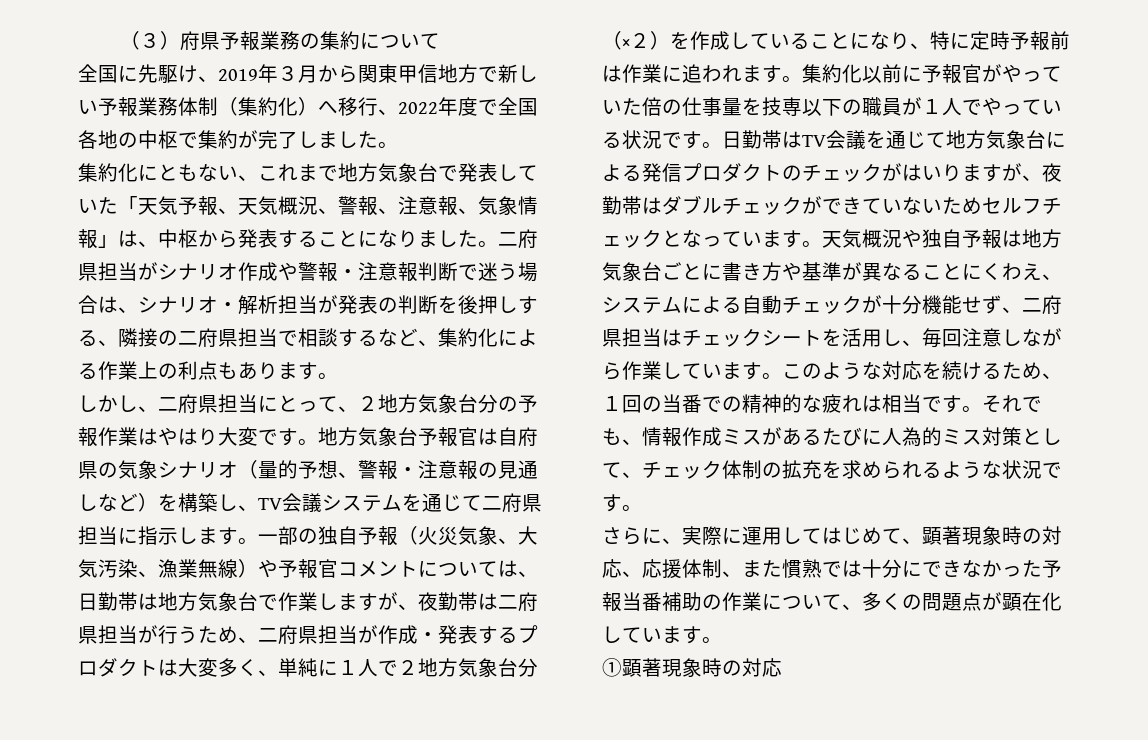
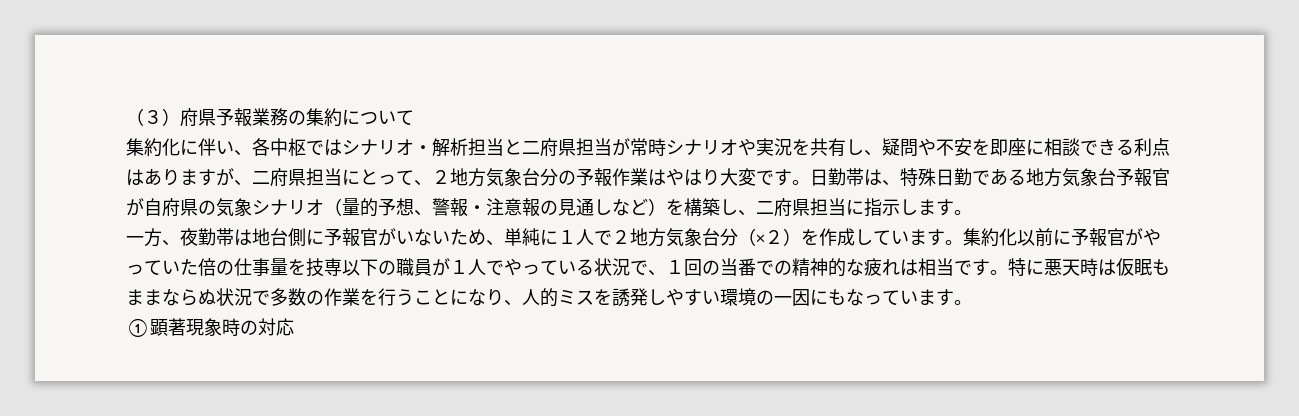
[78,64,538,84] [78,97,538,117] [78,130,398,149] [78,163,538,182] [78,196,538,216] [78,229,538,249] [78,262,538,282] [78,295,138,314] 全国に先駆け、2019年３月から関東甲信地方で新しい予報業務体制（集約化）へ移行、2022年度で全国各地の中枢で集約が完了しました。 // 集約化にともない、これまで地方気象台で発表していた「天気予報、天気概況、警報、注意報、気象情報」は、中枢から発表することになりました。二府県担当がシナリオ作成や警報・注意報判断で迷う場合は、 -> [126,138,342,157] 集約化に伴い、各中枢では
[318,295,538,314] [78,328,538,348] [78,361,338,380] [78,395,138,412] が発表の判断を後押しする、隣接の二府県担当で相談するなど、集約化による作業上の利点もあります。 // しかし -> [504,138,1170,157] [126,168,234,186] と二府県担当が常時シナリオや実況を共有し、疑問や不安を即座に相談できる利点はありますが
(318, 442) none -> [810,168,1026,186] 日勤帯は、特殊日勤である
[478,428,498,445] は -> [126,198,144,216] が
[258,493,482,512] TV会議システムを通じて -> (756, 213) none
[258,526,538,546] [78,559,538,579] [78,592,538,612] [78,625,538,645] [78,658,258,677] 一部の独自予報（火災気象、大気汚染、漁業無線）や予報官コメントについては、日勤帯は地方気象台で作業しますが、夜勤帯は二府県担当が行うため、二府県担当が作成・発表するプロダクトは大変多く -> [126,228,486,247] // 一方、夜勤帯は地台側に予報官がいないため
[790,31,1070,51] [602,64,742,83] ることになり、特に定時予報前は作業に追われ -> (909, 237) none
[682,130,1066,149] [602,163,1062,182] [602,195,1062,215] [602,229,1062,249] [602,262,1062,281] [602,295,1062,315] [602,328,1062,348] [602,361,1042,380] す。日勤帯はTV会議を通じて地方気象台による発信プロダクトのチェックがはいりますが、夜勤帯はダブルチェックができていないためセルフチェックとなっています。天気概況や独自予報は地方気象台ごとに書き方や基準が異なることにくわえ、システムによる自動チェックが十分機能せず、二府県担当はチェックシートを活用し、毎回注意しながら作業しています。このような対応を続けるため -> (648, 267) none
[982,395,1042,413] [602,427,1062,447] [602,460,1062,479] [602,494,642,512] [602,526,1062,546] [602,559,1062,579] [602,592,1062,612] [602,626,622,643] それでも、情報作成ミスがあるたびに人為的ミス対策として、チェック体制の拡充を求められるような状況です。 // さらに、実際に運用してはじめて、顕著現象時の対応、応援体制、また慣熟では十分にできなかった予報当番補助の作業について、多くの問題点が顕在化し -> [1008,258,1170,276] [126,288,882,307] 特に悪天時は仮眠もままならぬ状況で多数の作業を行うことになり、人的ミスを誘発しやすい環境の一因にもなっ

